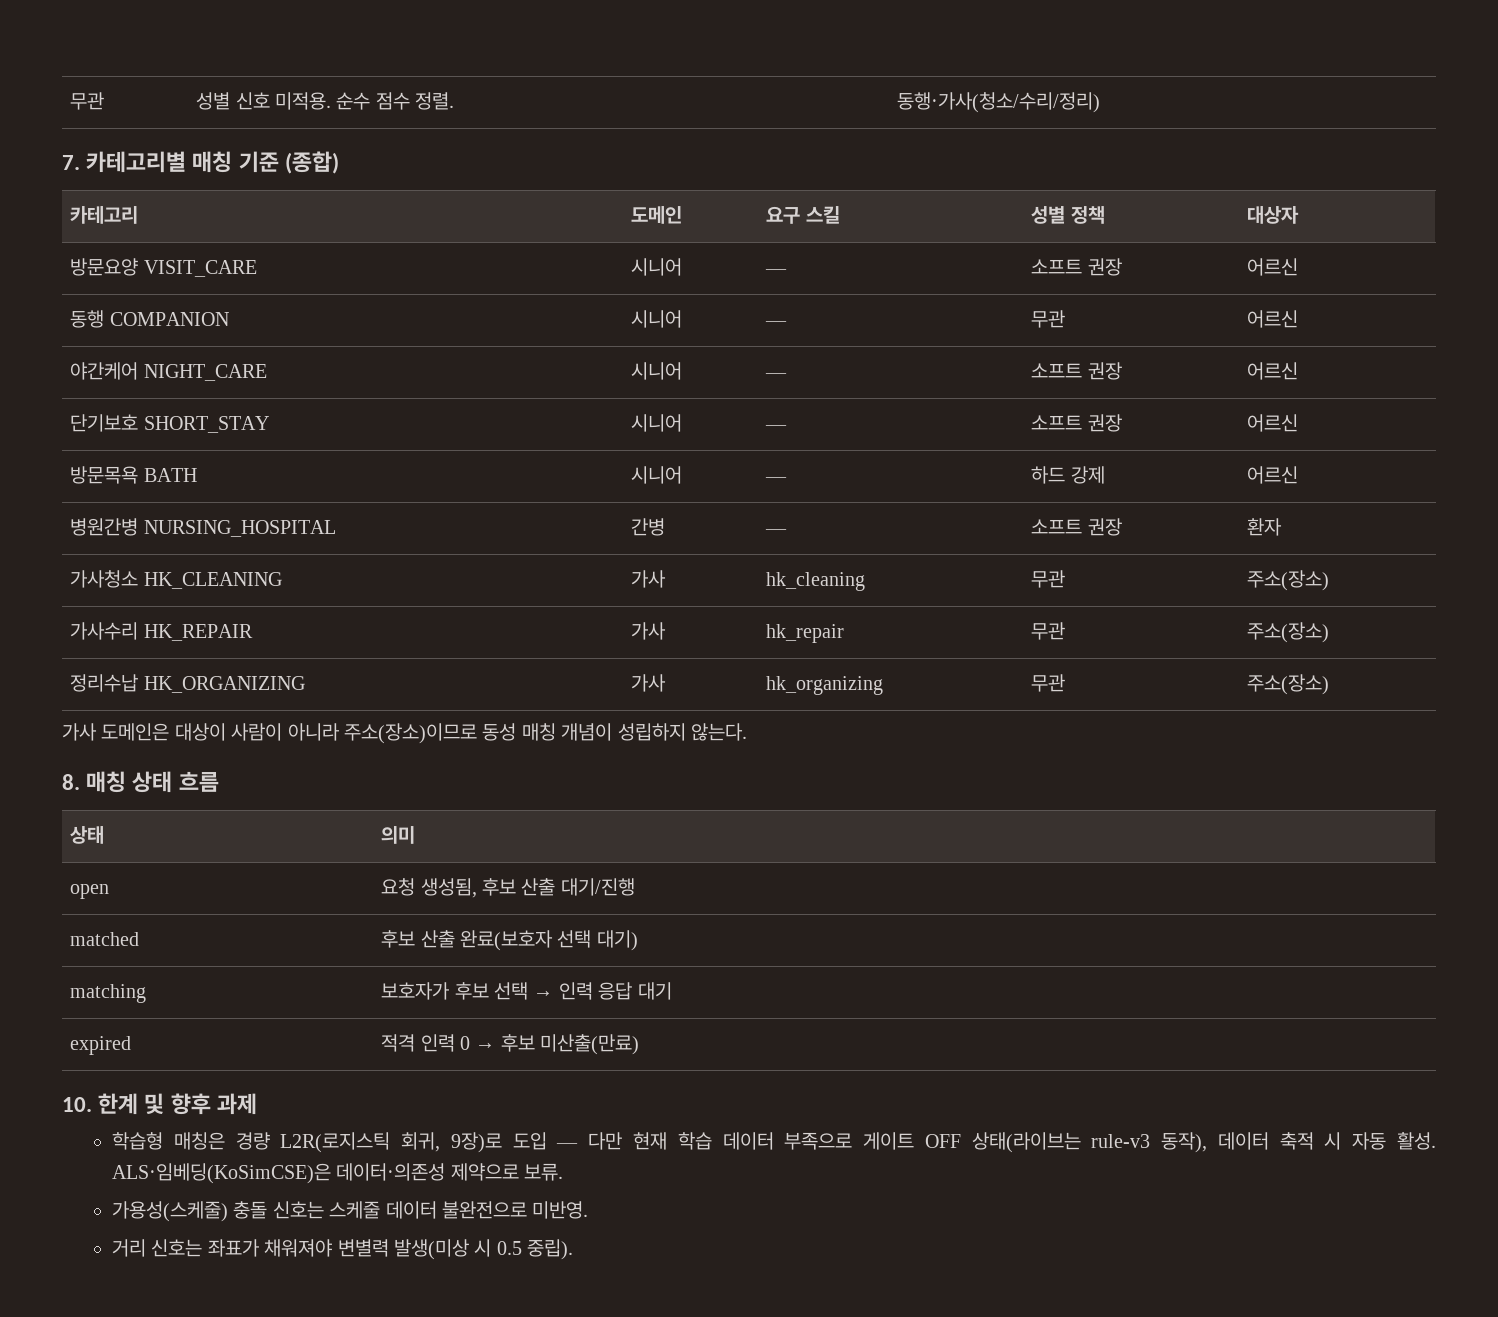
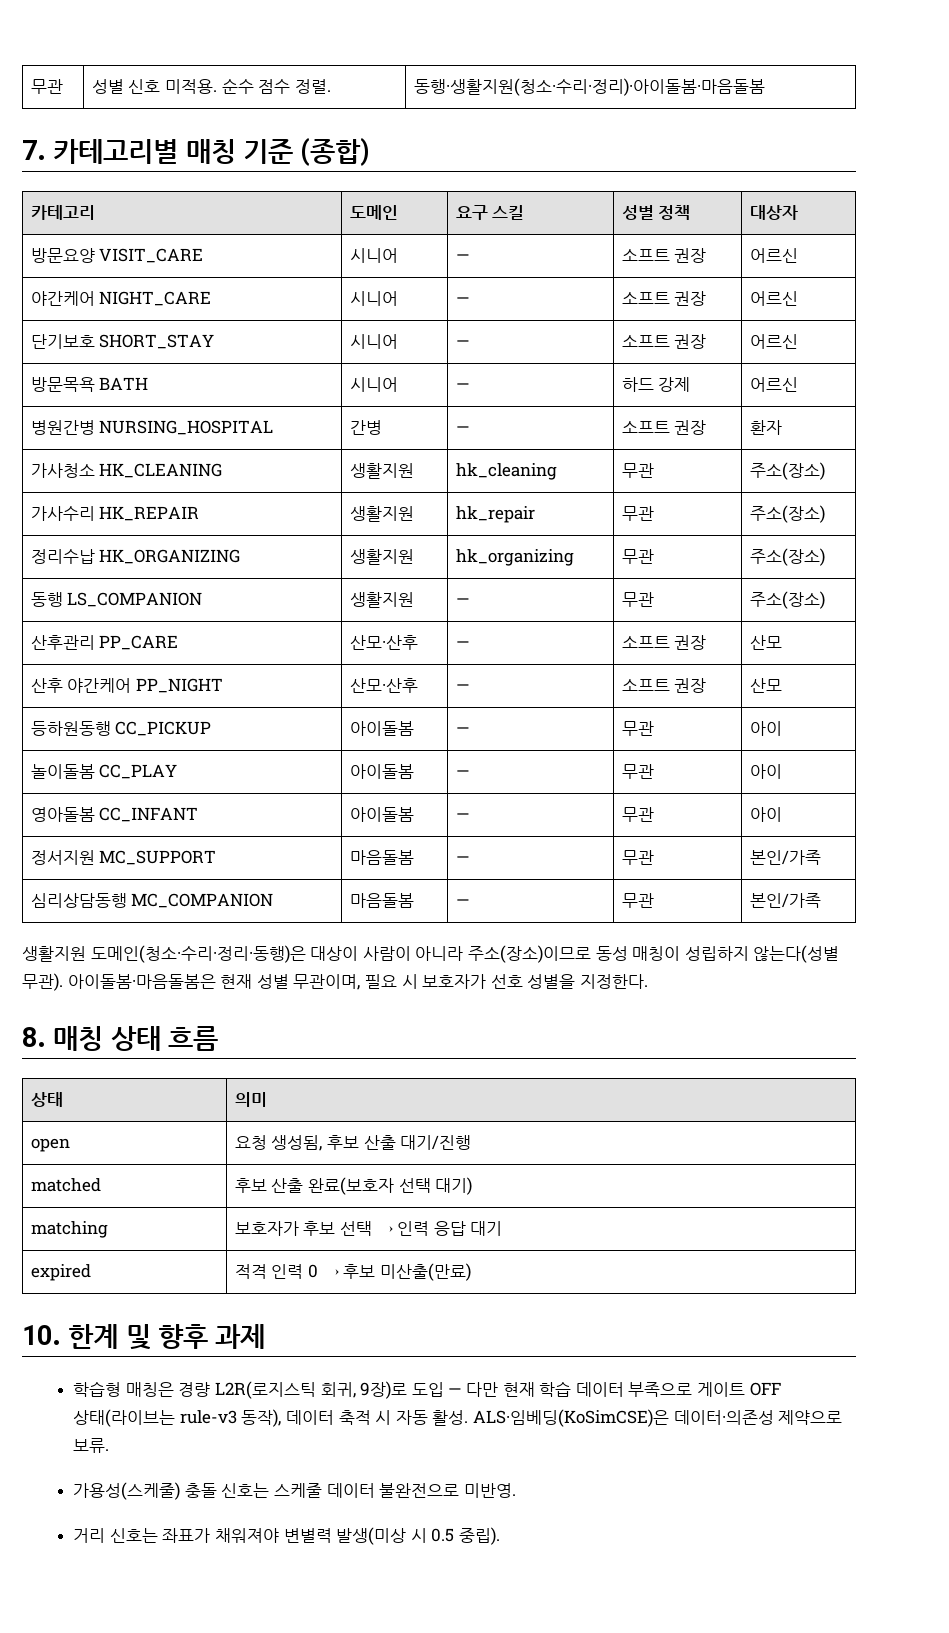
[897,92,1101,113] 동행·가사(청소/수리/정리) -> [413,78,765,96] 동행·생활지원(청소·수리·정리)·아이돌봄·마음돌봄
[70,310,229,328] [631,310,683,328] [765,321,788,326] [1031,310,1066,328] [1247,310,1299,328] // 동행 COMPANION | 시니어 | — | 무관 | 어르신 -> (798, 255) none
[631,570,667,588] 가사 -> [349,463,414,479] 생활지원
[631,622,667,640] 가사 -> [349,506,414,522] 생활지원
[631,674,667,692] 가사 -> [349,549,414,565] 생활지원
[62,723,170,741] // 가사 도메인은 -> [30,592,203,607] [349,592,414,608] [455,598,469,605] [621,592,654,607] [749,591,825,609] [30,635,179,650] [349,635,418,650] [455,641,469,648] [621,635,707,650] [749,635,782,650] [30,678,223,693] [349,678,418,693] [455,684,469,691] [621,678,707,693] [749,678,782,693] [30,721,212,736] [349,721,414,736] [455,727,469,734] [621,721,654,736] [749,721,782,736] [30,764,178,779] [349,764,414,779] [455,770,469,777] [621,764,654,779] [749,764,782,779] [30,807,199,822] [349,807,414,822] [455,813,469,820] [621,807,654,822] [749,807,782,822] [30,850,217,865] [349,850,414,865] [455,856,469,863] [621,850,654,865] [749,850,821,865] [30,893,274,908] [349,893,414,908] [455,899,469,906] [621,893,654,908] [749,893,821,908] [22,945,306,963] // 동행 LS_COMPANION | 생활지원 | — | 무관 | 주소(장소) // 산후관리 PP_CARE | 산모·산후 | — | 소프트 권장 | 산모 // 산후 야간케어 PP_NIGHT | 산모·산후 | — | 소프트 권장 | 산모 // 등하원동행 CC_PICKUP | 아이돌봄 | — | 무관 | 아이 // 놀이돌봄 CC_PLAY | 아이돌봄 | — | 무관 | 아이 // 영아돌봄 CC_INFANT | 아이돌봄 | — | 무관 | 아이 // 정서지원 MC_SUPPORT | 마음돌봄 | — | 무관 | 본인/가족 // 심리상담동행 MC_COMPANION | 마음돌봄 | — | 무관 | 본인/가족 // 생활지원 도메인(청소·수리·정리·동행)은
[521,723,747,741] 매칭 개념이 성립하지 않는다. -> [632,945,840,963] [22,973,648,991] 매칭이 성립하지 않는다(성별 무관). 아이돌봄·마음돌봄은 현재 성별 무관이며, 필요 시 보호자가 선호 성별을 지정한다.

